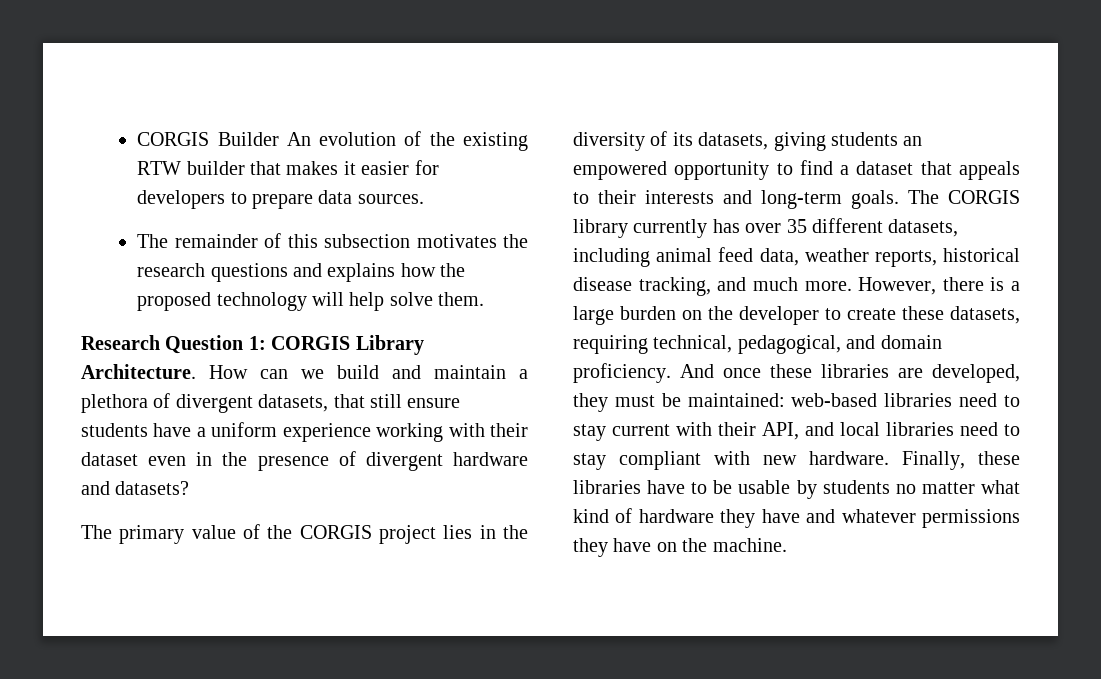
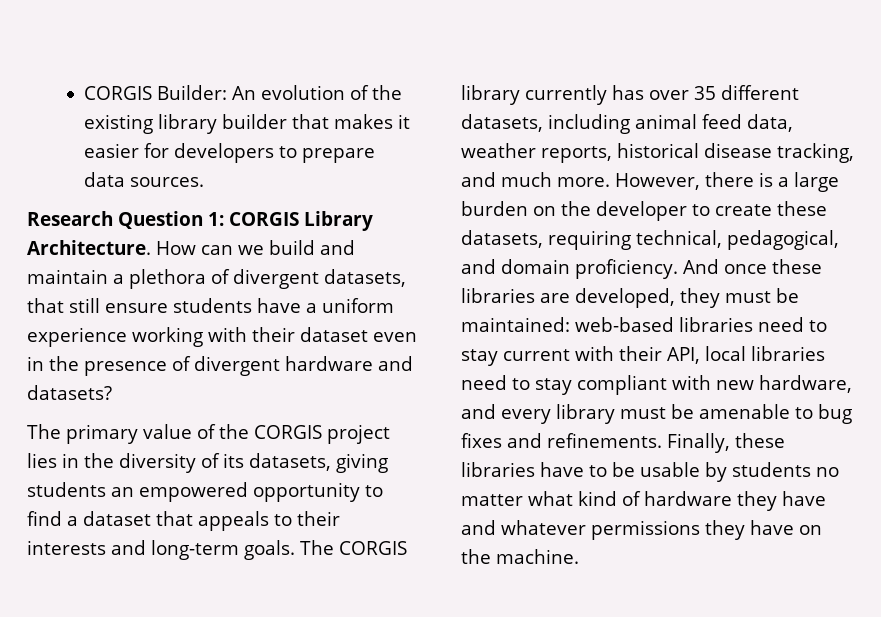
[137,132,279,146] CORGIS Builder -> [83,85,227,100] CORGIS Builder:
[137,161,182,175] RTW -> [157,114,217,134] library
[137,233,528,248] [137,263,466,282] [137,292,485,311] // The remainder of this subsection motivates the research questions and explains how the proposed technology will help solve them. -> (204, 182) none
[805,422,834,436] and -> (700, 355) none
[809,451,889,465] hardware. -> [759,375,852,393] [461,404,852,424] [461,433,662,448] hardware, and every library must be amenable to bug fixes and refinements.

